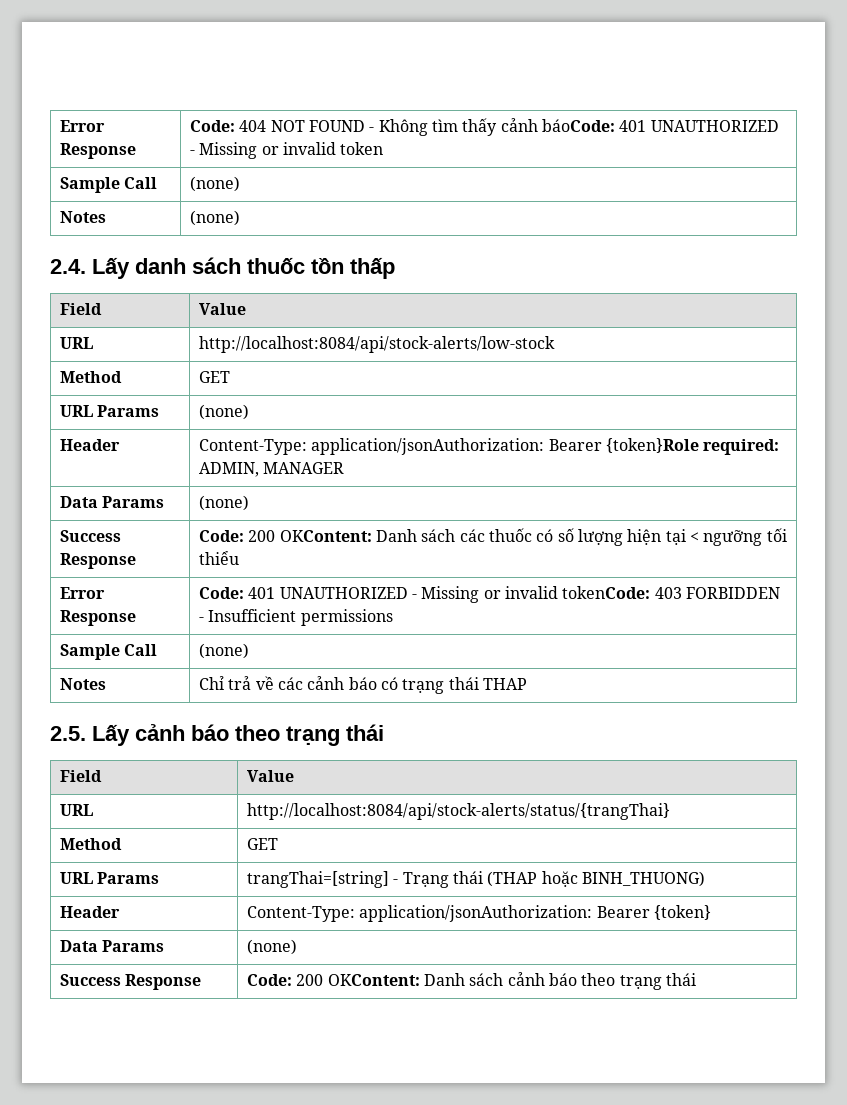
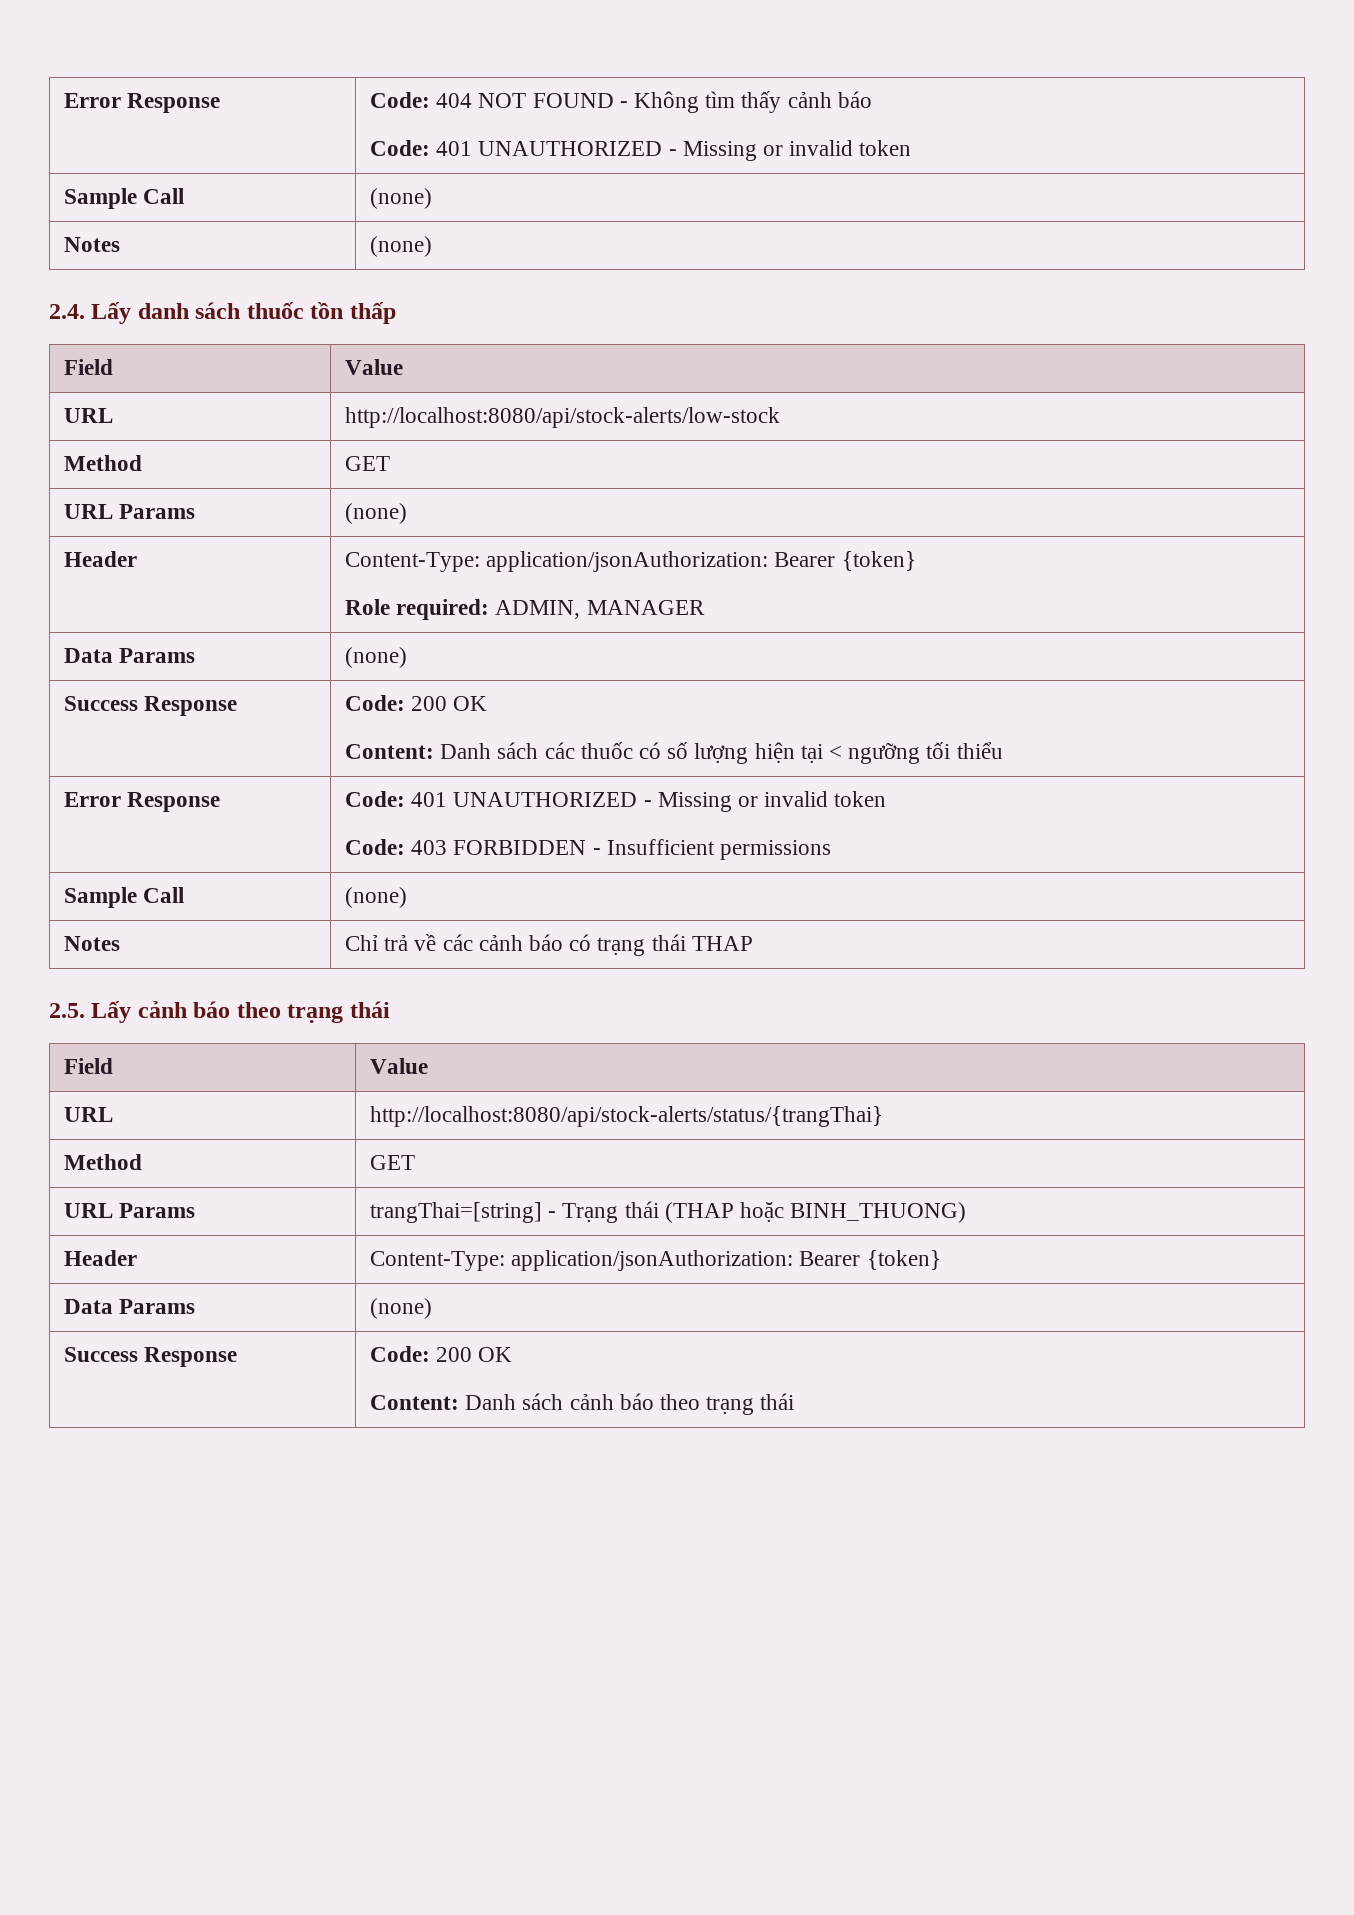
[541,119,615,132] báoCode: -> [837,91,872,108] [369,140,430,156] báo // Code:
[199,336,556,353] http://localhost:8084/api/stock-alerts/low-stock -> [344,407,780,428] http://localhost:8080/api/stock-alerts/low-stock
[606,438,700,453] {token}Role -> [841,551,916,571] [344,599,390,615] {token} // Role
[279,530,372,542] OKContent: -> [453,696,488,711] [344,744,434,759] OK // Content:
[562,586,651,599] tokenCode: -> [834,791,887,807] [344,839,405,855] token // Code:
[247,803,671,820] http://localhost:8084/api/stock-alerts/status/{trangThai} -> [369,1106,883,1127] http://localhost:8080/api/stock-alerts/status/{trangThai}
[327,974,420,986] OKContent: -> [478,1347,513,1362] [369,1395,459,1410] OK // Content:

